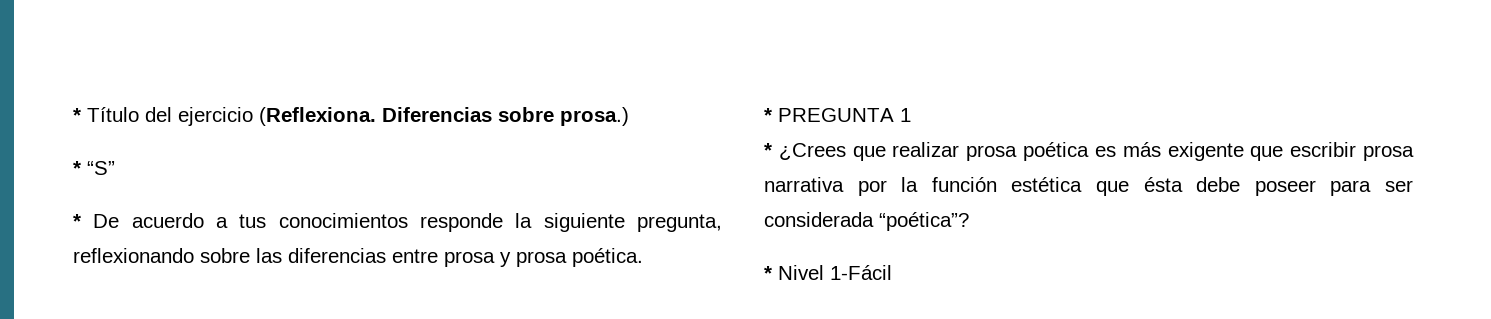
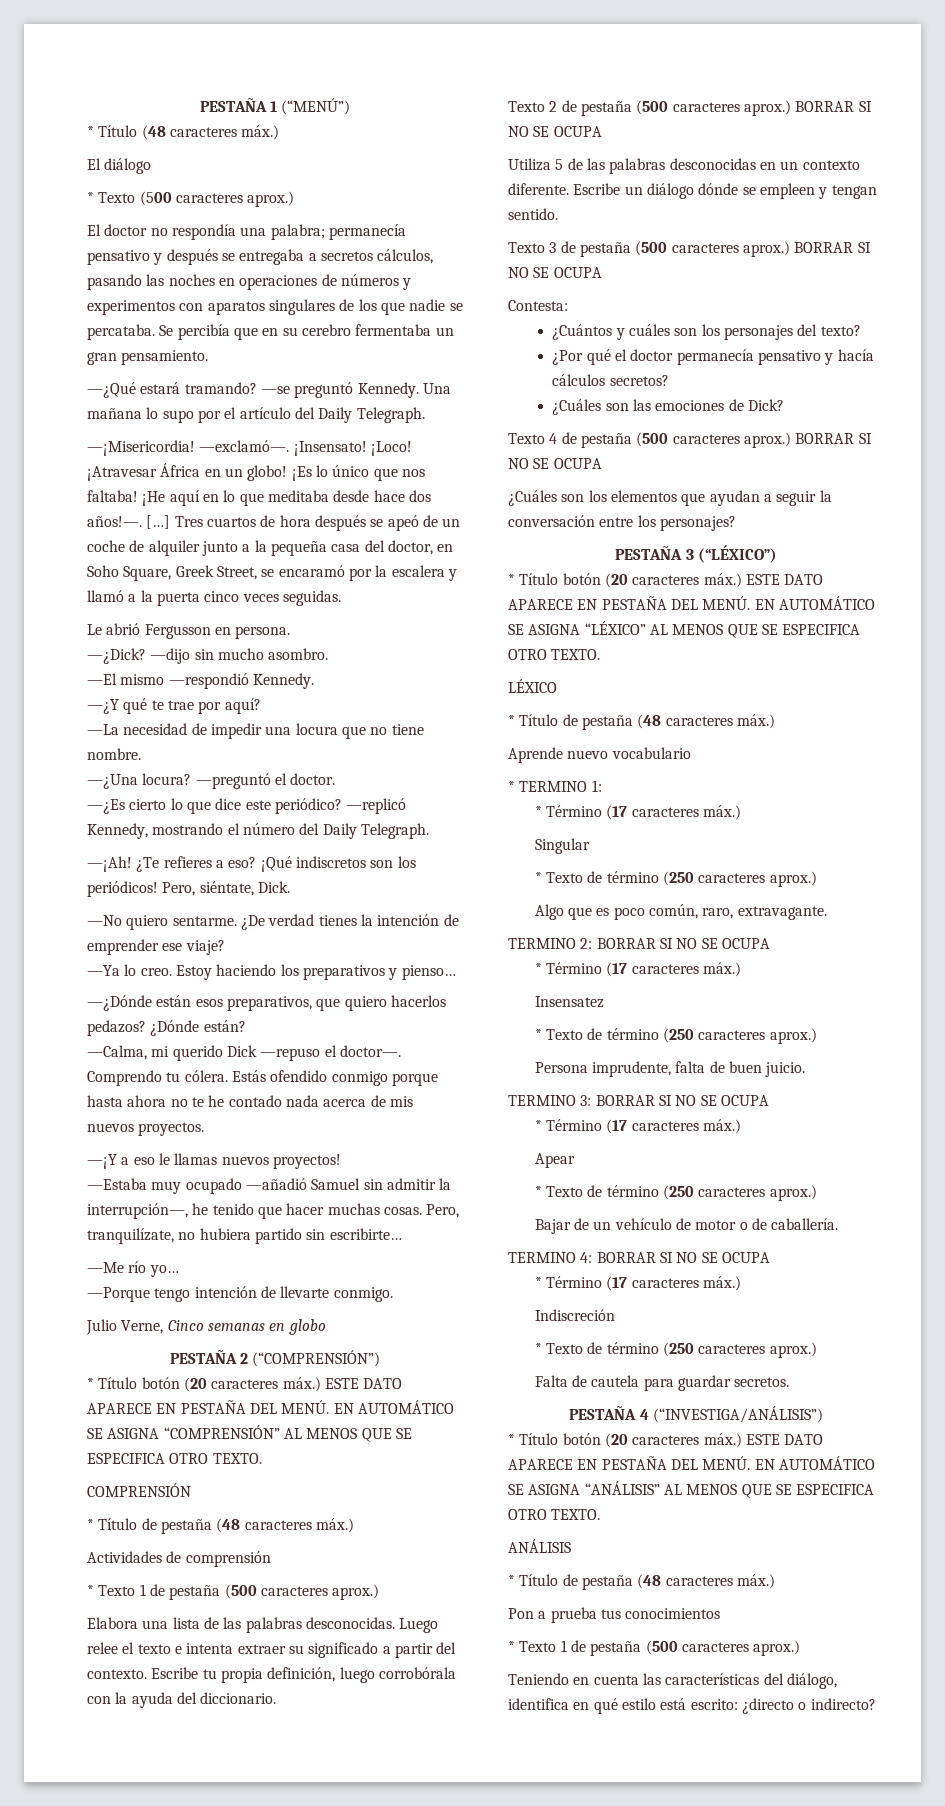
[73,107,629,126] [73,161,115,175] [73,213,722,232] [73,248,643,267] [764,108,911,122] [764,142,1414,161] [764,177,1413,196] [764,212,969,231] [764,265,892,280] * Título del ejercicio (Reflexiona. Diferencias sobre prosa.) // * “S” // * De acuerdo a tus conocimientos responde la siguiente pregunta, reflexionando sobre las diferencias entre prosa y prosa poética. // * PREGUNTA 1 // * ¿Crees que realizar prosa poética es más exigente que escribir prosa narrativa por la función estética que ésta debe poseer para ser considerada “poética”? // * Nivel 1-Fácil -> [199,98,351,115] [87,125,280,140] [87,158,152,174] [87,191,295,207] [87,224,406,240] [87,249,434,265] [87,274,412,290] [87,299,463,315] [87,324,454,340] [87,350,209,365] [87,382,451,398] [87,407,425,423] [87,440,412,456] [87,463,425,481] [87,490,431,506] [87,515,461,531] [87,540,454,556] [87,565,457,581] [87,590,341,606] [87,623,291,639] [87,648,329,664] [87,673,314,689] [87,698,261,714] [87,723,424,739] [87,748,141,760] [87,773,336,789] [87,798,407,814] [87,823,429,839] [87,856,416,872] [87,881,290,897] [87,914,459,930] [87,939,225,955] [87,964,456,980] [87,995,446,1011] [87,1020,246,1036] [87,1045,401,1061] [87,1070,438,1086] [87,1095,413,1107] [87,1122,205,1136] [87,1153,341,1169] [87,1178,452,1194] [87,1203,460,1219] [87,1228,402,1244] [87,1261,179,1277] [87,1286,393,1302] [86,1319,326,1335] [169,1350,381,1367] [87,1377,403,1392] [87,1400,454,1414] [87,1425,412,1442] [87,1453,262,1464] [87,1483,191,1497] [87,1518,354,1534] [87,1551,271,1567] [87,1584,380,1600] [87,1617,439,1633] [87,1642,457,1658] [87,1667,456,1683] [87,1692,277,1708] [508,100,872,116] [508,126,602,137] [508,158,860,174] [508,183,877,199] [508,208,558,220] [508,241,871,257] [508,267,602,278] [508,300,568,311] [552,324,861,340] [552,349,874,365] [552,374,669,386] [552,399,785,415] [508,432,872,448] [508,458,602,469] [508,490,832,506] [508,515,736,531] [615,545,777,563] [508,573,824,588] [508,596,875,610] [508,621,861,638] [508,649,601,660] [508,679,557,693] [508,714,775,730] [508,747,691,763] [508,780,602,792] [534,805,742,820] [534,838,590,854] [534,871,817,887] [534,904,827,920] [508,938,770,949] [534,962,742,977] [534,996,604,1008] [534,1028,817,1044] [534,1061,806,1077] [508,1095,769,1106] [534,1119,742,1134] [534,1153,575,1168] [534,1185,817,1201] [534,1218,839,1234] [508,1252,770,1263] [534,1276,742,1291] [534,1309,615,1321] [534,1342,817,1358] [534,1375,790,1391] [569,1406,823,1423] [508,1433,824,1448] [508,1456,875,1470] [508,1481,875,1498] [508,1509,601,1520] [508,1539,571,1553] [508,1574,775,1590] [508,1607,721,1623] [508,1640,801,1656] [508,1673,837,1689] [508,1698,876,1714] PESTAÑA 1 (“MENÚ”) // * Título (48 caracteres máx.) // El diálogo // * Texto (500 caracteres aprox.) // El doctor no respondía una palabra; permanecía pensativo y después se entregaba a secretos cálculos, pasando las noches en operaciones de números y experimentos con aparatos singulares de los que nadie se percataba. Se percibía que en su cerebro fermentaba un gran pensamiento. // —¿Qué estará tramando? —se preguntó Kennedy. Una mañana lo supo por el artículo del Daily Telegraph. // —¡Misericordia! —exclamó—. ¡Insensato! ¡Loco! ¡Atravesar África en un globo! ¡Es lo único que nos faltaba! ¡He aquí en lo que meditaba desde hace dos años!—. […] Tres cuartos de hora después se apeó de un coche de alquiler junto a la pequeña casa del doctor, en Soho Square, Greek Street, se encaramó por la escalera y llamó a la puerta cinco veces seguidas. // Le abrió Fergusson en persona. // —¿Dick? —dijo sin mucho asombro. // —El mismo —respondió Kennedy. // —¿Y qué te trae por aquí? // —La necesidad de impedir una locura que no tiene nombre. // —¿Una locura? —preguntó el doctor. // —¿Es cierto lo que dice este periódico? —replicó Kennedy, mostrando el número del Daily Telegraph. // —¡Ah! ¿Te refieres a eso? ¡Qué indiscretos son los periódicos! Pero, siéntate, Dick. // —No quiero sentarme. ¿De verdad tienes la intención de emprender ese viaje? // —Ya lo creo. Estoy haciendo los preparativos y pienso… // —¿Dónde están esos preparativos, que quiero hacerlos pedazos? ¿Dónde están? // —Calma, mi querido Dick —repuso el doctor—. Comprendo tu cólera. Estás ofendido conmigo porque hasta ahora no te he contado nada acerca de mis nuevos proyectos. // —¡Y a eso le llamas nuevos proyectos! // —Estaba muy ocupado —añadió Samuel sin admitir la interrupción—, he tenido que hacer muchas cosas. Pero, tranquilízate, no hubiera partido sin escribirte… // —Me río yo… // —Porque tengo intención de llevarte conmigo. // Julio Verne, Cinco semanas en globo // PESTAÑA 2 (“COMPRENSIÓN”) // * Título botón (20 caracteres máx.) ESTE DATO APARECE EN PESTAÑA DEL MENÚ. EN AUTOMÁTICO SE ASIGNA “COMPRENSIÓN” AL MENOS QUE SE ESPECIFICA OTRO TEXTO. // COMPRENSIÓN // * Título de pestaña (48 caracteres máx.) // Actividades de comprensión // * Texto 1 de pestaña (500 caracteres aprox.) // Elabora una lista de las palabras desconocidas. Luego relee el texto e intenta extraer su significado a partir del contexto. Escribe tu propia definición, luego corrobórala con la ayuda del diccionario. // Texto 2 de pestaña (500 caracteres aprox.) BORRAR SI NO SE OCUPA // Utiliza 5 de las palabras desconocidas en un contexto diferente. Escribe un diálogo dónde se empleen y tengan sentido. // Texto 3 de pestaña (500 caracteres aprox.) BORRAR SI NO SE OCUPA // Contesta: // ¿Cuántos y cuáles son los personajes del texto? // ¿Por qué el doctor permanecía pensativo y hacía cálculos secretos? // ¿Cuáles son las emociones de Dick? // Texto 4 de pestaña (500 caracteres aprox.) BORRAR SI NO SE OCUPA // ¿Cuáles son los elementos que ayudan a seguir la conversación entre los personajes? // PESTAÑA 3 (“LÉXICO”) // * Título botón (20 caracteres máx.) ESTE DATO APARECE EN PESTAÑA DEL MENÚ. EN AUTOMÁTICO SE ASIGNA “LÉXICO” AL MENOS QUE SE ESPECIFICA OTRO TEXTO. // LÉXICO // * Título de pestaña (48 caracteres máx.) // Aprende nuevo vocabulario // * TERMINO 1: // * Término (17 caracteres máx.) // Singular // * Texto de término (250 caracteres aprox.) // Algo que es poco común, raro, extravagante. // TERMINO 2: BORRAR SI NO SE OCUPA // * Término (17 caracteres máx.) // Insensatez // * Texto de término (250 caracteres aprox.) // Persona imprudente, falta de buen juicio. // TERMINO 3: BORRAR SI NO SE OCUPA // * Término (17 caracteres máx.) // Apear // * Texto de término (250 caracteres aprox.) // Bajar de un vehículo de motor o de caballería. // TERMINO 4: BORRAR SI NO SE OCUPA // * Término (17 caracteres máx.) // Indiscreción // * Texto de término (250 caracteres aprox.) // Falta de cautela para guardar secretos. // PESTAÑA 4 (“INVESTIGA/ANÁLISIS”) // * Título botón (20 caracteres máx.) ESTE DATO APARECE EN PESTAÑA DEL MENÚ. EN AUTOMÁTICO SE ASIGNA “ANÁLISIS” AL MENOS QUE SE ESPECIFICA OTRO TEXTO. // ANÁLISIS // * Título de pestaña (48 caracteres máx.) // Pon a prueba tus conocimientos // * Texto 1 de pestaña (500 caracteres aprox.) // Teniendo en cuenta las características del diálogo, identifica en qué estilo está escrito: ¿directo o indirecto?

